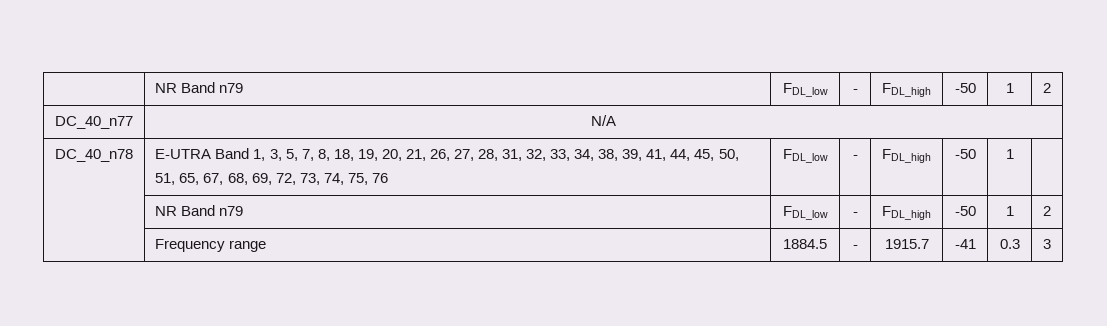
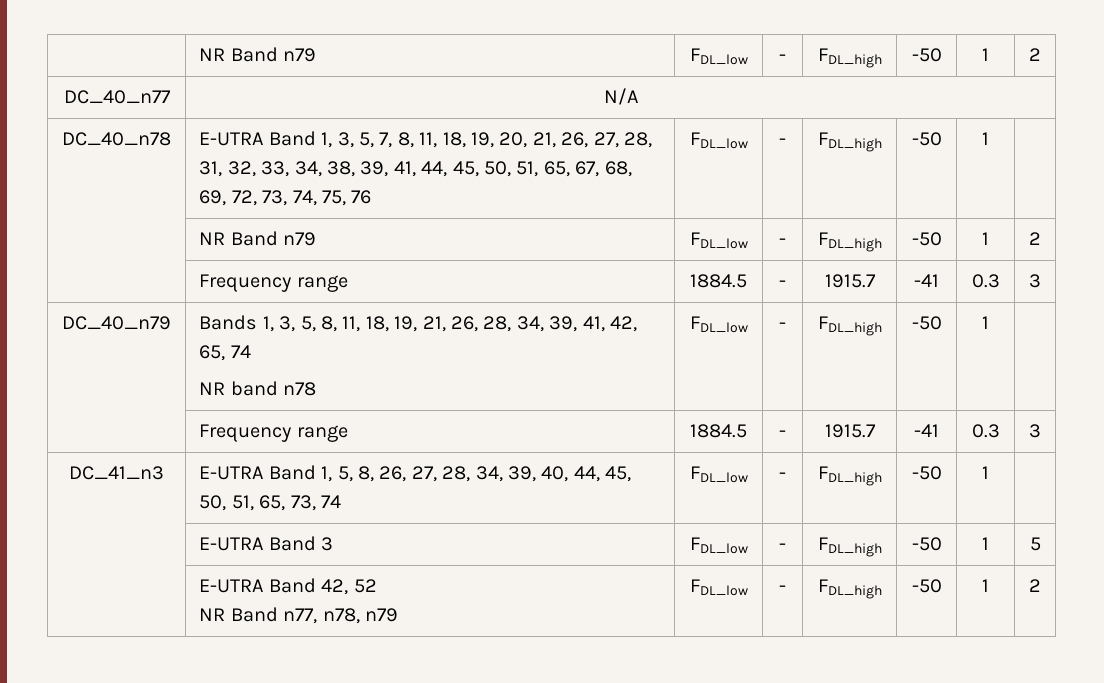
(330, 155) none -> [419,132,438,148] 11,
(1051, 244) none -> [62,316,171,330] [199,315,638,332] [199,345,251,361] [199,381,317,396] [689,316,748,333] [779,322,786,329] [817,316,882,336] [911,316,942,330] [982,316,989,329] [199,424,348,442] [690,424,747,438] [779,430,786,437] [824,424,876,438] [914,424,939,437] [971,424,1000,438] [1029,424,1041,438] [69,466,164,480] [199,465,632,482] [199,495,342,511] [689,466,748,483] [779,472,786,479] [817,466,882,486] [911,466,942,480] [982,466,989,479] [199,536,334,551] [689,537,748,554] [779,543,786,550] [817,537,882,557] [911,537,942,551] [982,537,989,550] [1029,537,1041,551] [199,578,377,595] [199,607,399,624] [689,579,748,596] [779,585,786,592] [817,579,882,599] [911,579,942,593] [982,579,989,592] [1029,579,1041,592] // DC_40_n79 | Bands 1, 3, 5, 8, 11, 18, 19, 21, 26, 28, 34, 39, 41, 42, 65, 74 // NR band n78 | FDL_low | - | FDL_high | -50 | 1 | // | Frequency range | 1884.5 | - | 1915.7 | -41 | 0.3 | 3 // DC_41_n3 | E-UTRA Band 1, 5, 8, 26, 27, 28, 34, 39, 40, 44, 45, 50, 51, 65, 73, 74 | FDL_low | - | FDL_high | -50 | 1 | // | E-UTRA Band 3 | FDL_low | - | FDL_high | -50 | 1 | 5 // | E-UTRA Band 42, 52 // NR Band n77, n78, n79 | FDL_low | - | FDL_high | -50 | 1 | 2

